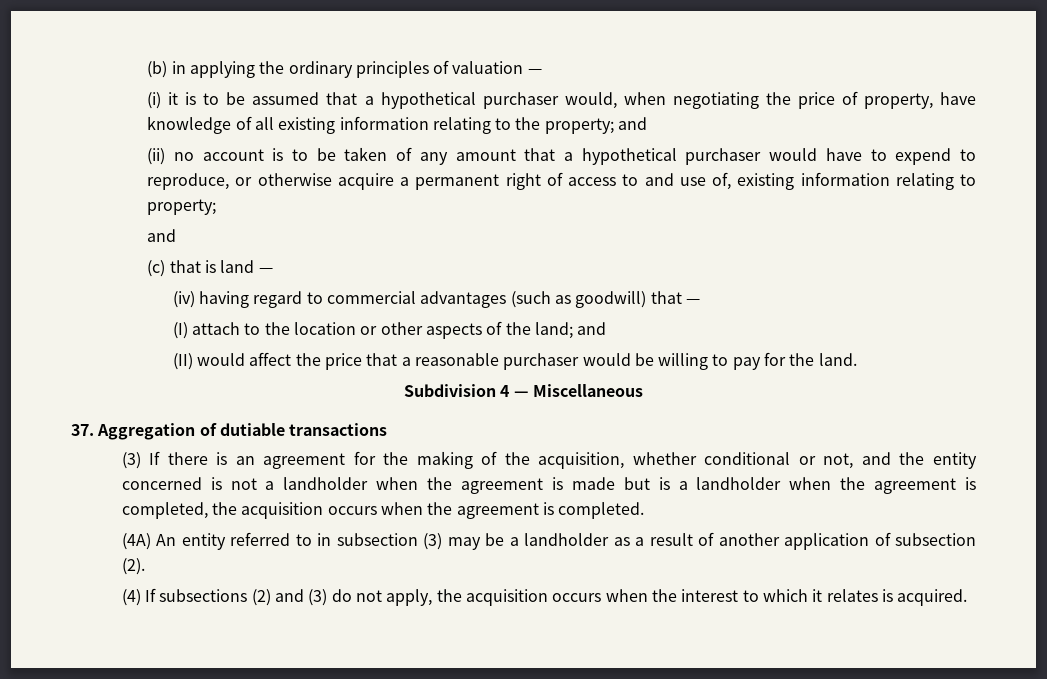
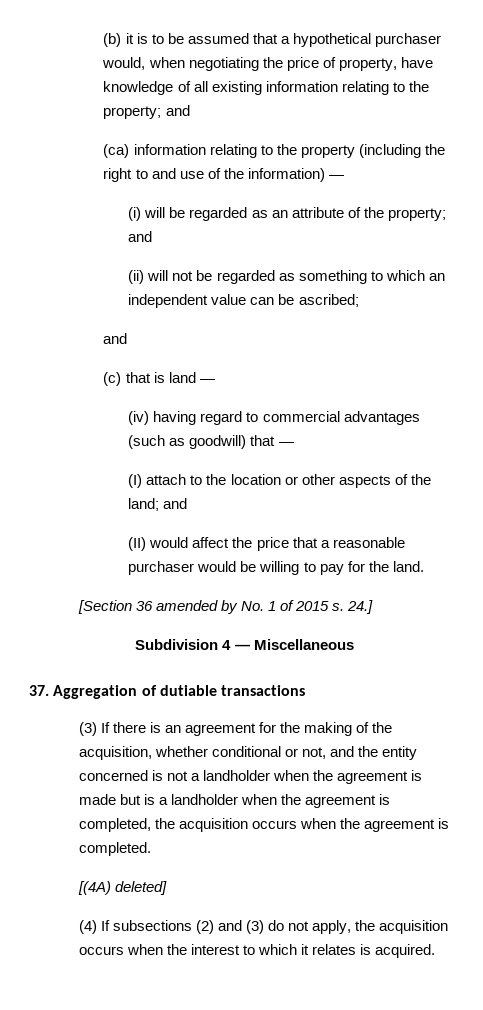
[171,60,542,78] [147,92,162,109] in applying the ordinary principles of valuation — // (i) -> (122, 40) none
[147,147,976,165] [147,172,976,190] [147,199,217,215] (ii) no account is to be taken of any amount that a hypothetical purchaser would have to expend to reproduce, or otherwise acquire a permanent right of access to and use of, existing information relating to property; -> [103,144,445,158] [103,168,344,182] [128,207,446,221] [128,231,153,242] [128,270,445,284] [128,294,359,308] (ca) information relating to the property (including the right to and use of the information) — // (i) will be regarded as an attribute of the property; and // (ii) will not be regarded as something to which an independent value can be ascribed;
(857, 359) none -> [77,600,374,614] // [Section 36 amended by No. 1 of 2015 s. 24.]
[121,532,977,550] [121,558,145,575] (4A) An entity referred to in subsection (3) may be a landholder as a result of another application of subsection (2). -> [77,881,167,895] [(4A) deleted]

